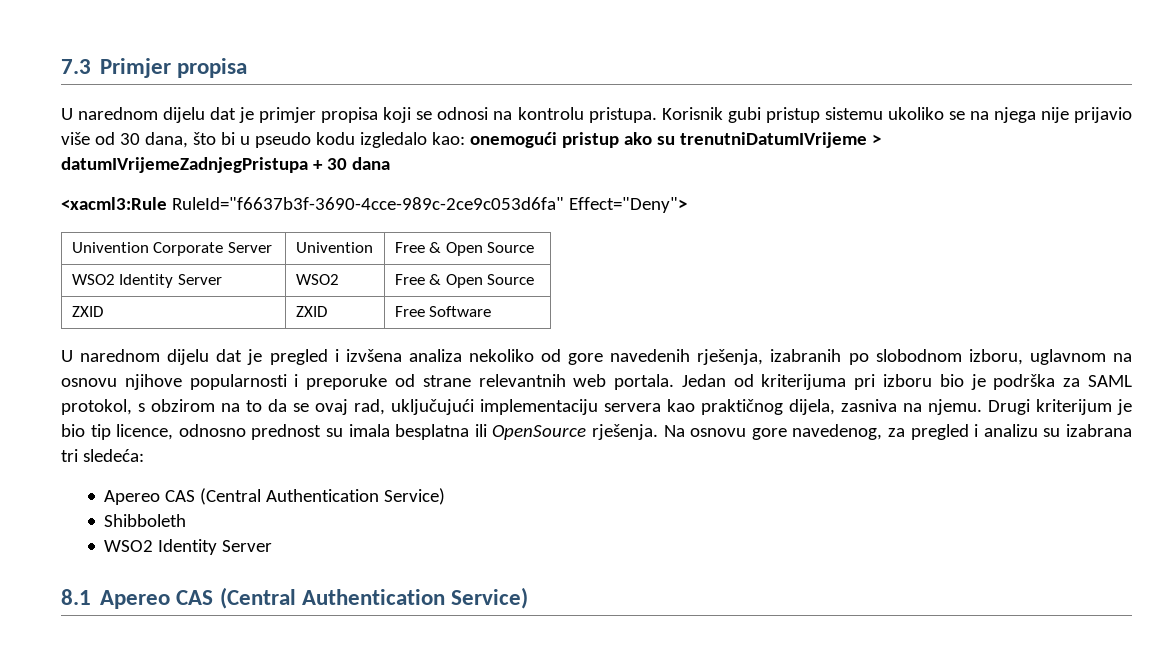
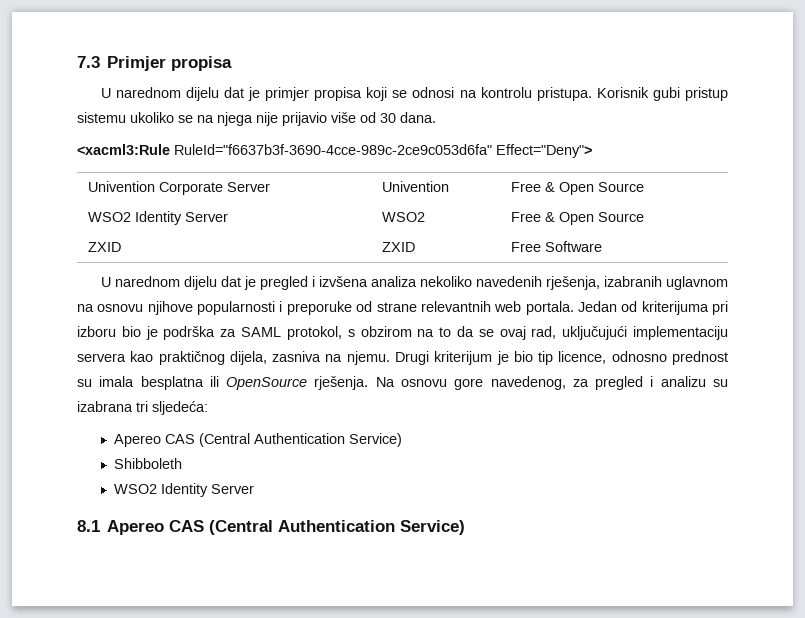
[144,132,881,148] [61,157,390,173] dana, što bi u pseudo kodu izgledalo kao: onemogući pristup ako su trenutniDatumIVrijeme > datumIVrijemeZadnjegPristupa + 30 dana -> [400,112,436,123] dana.
[541,349,604,365] od gore -> (472, 281) none
[848,349,1023,365] po slobodnom izboru, -> (662, 281) none
[82,449,144,462] sledeća: -> [152,401,208,415] sljedeća:

